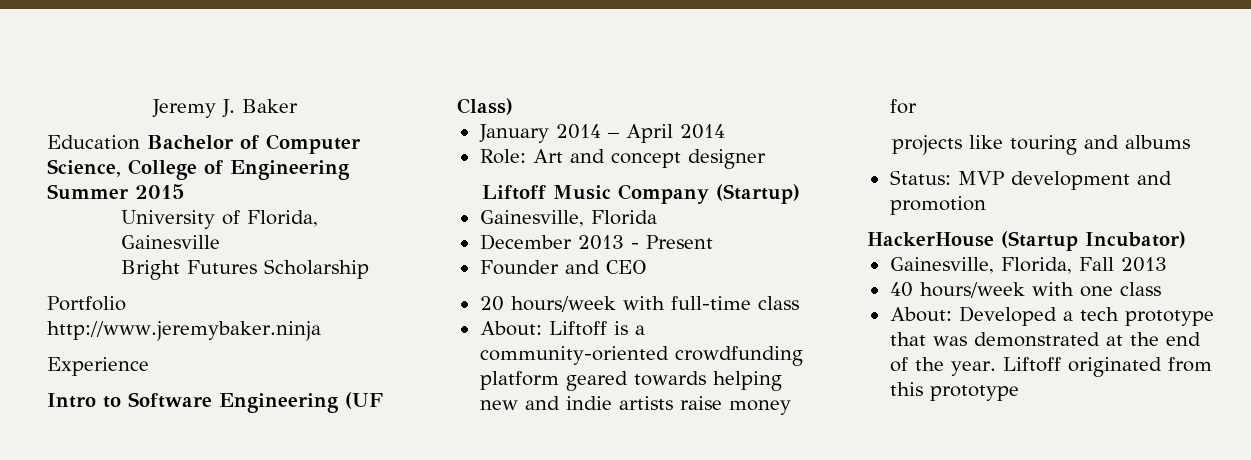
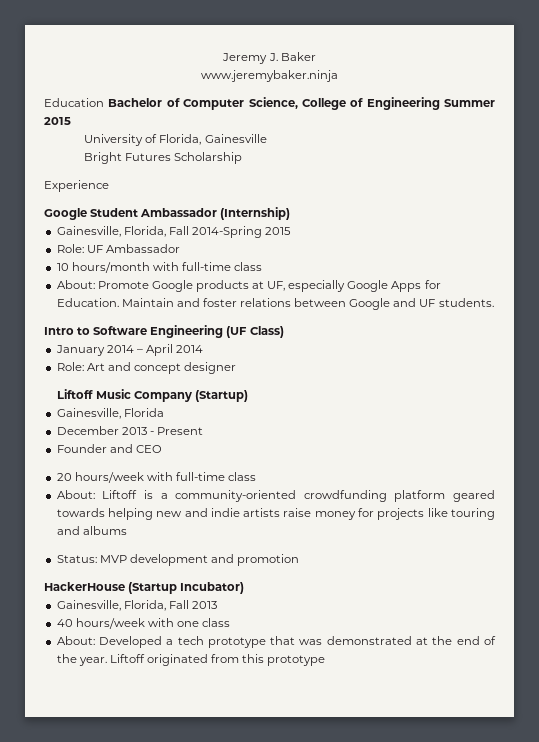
(298, 106) none -> [201,70,338,82] // www.jeremybaker.ninja
[47,296,126,311] [47,321,321,341] [47,357,149,376] Portfolio http://www.jeremybaker.ninja // Experience -> [44,180,109,192] [44,207,291,220] [56,226,292,238] [56,244,180,253] [56,262,263,273] [56,280,441,292] [56,298,494,310] Experience // Google Student Ambassador (Internship) // Gainesville, Florida, Fall 2014-Spring 2015 // Role: UF Ambassador // 10 hours/month with full-time class // About: Promote Google products at UF, especially Google Apps for Education. Maintain and foster relations between Google and UF students.
(917, 106) // -> (375, 512) none

